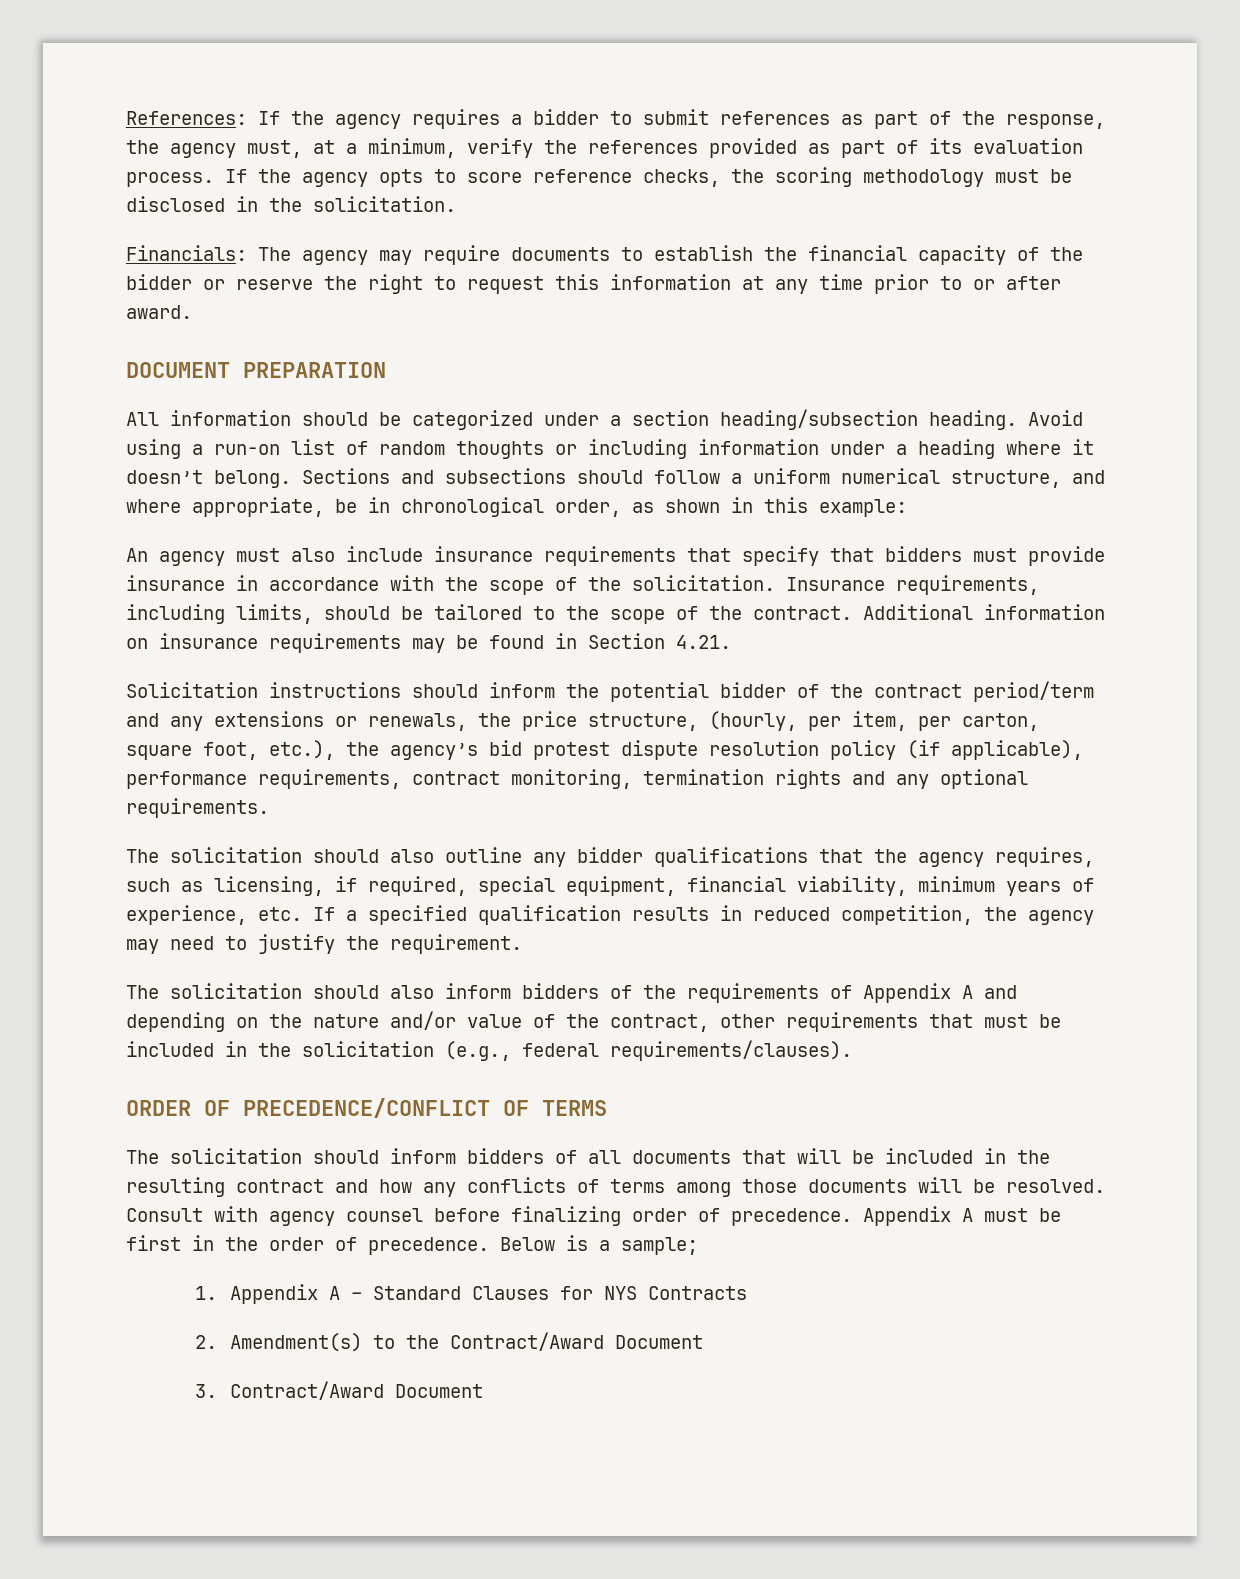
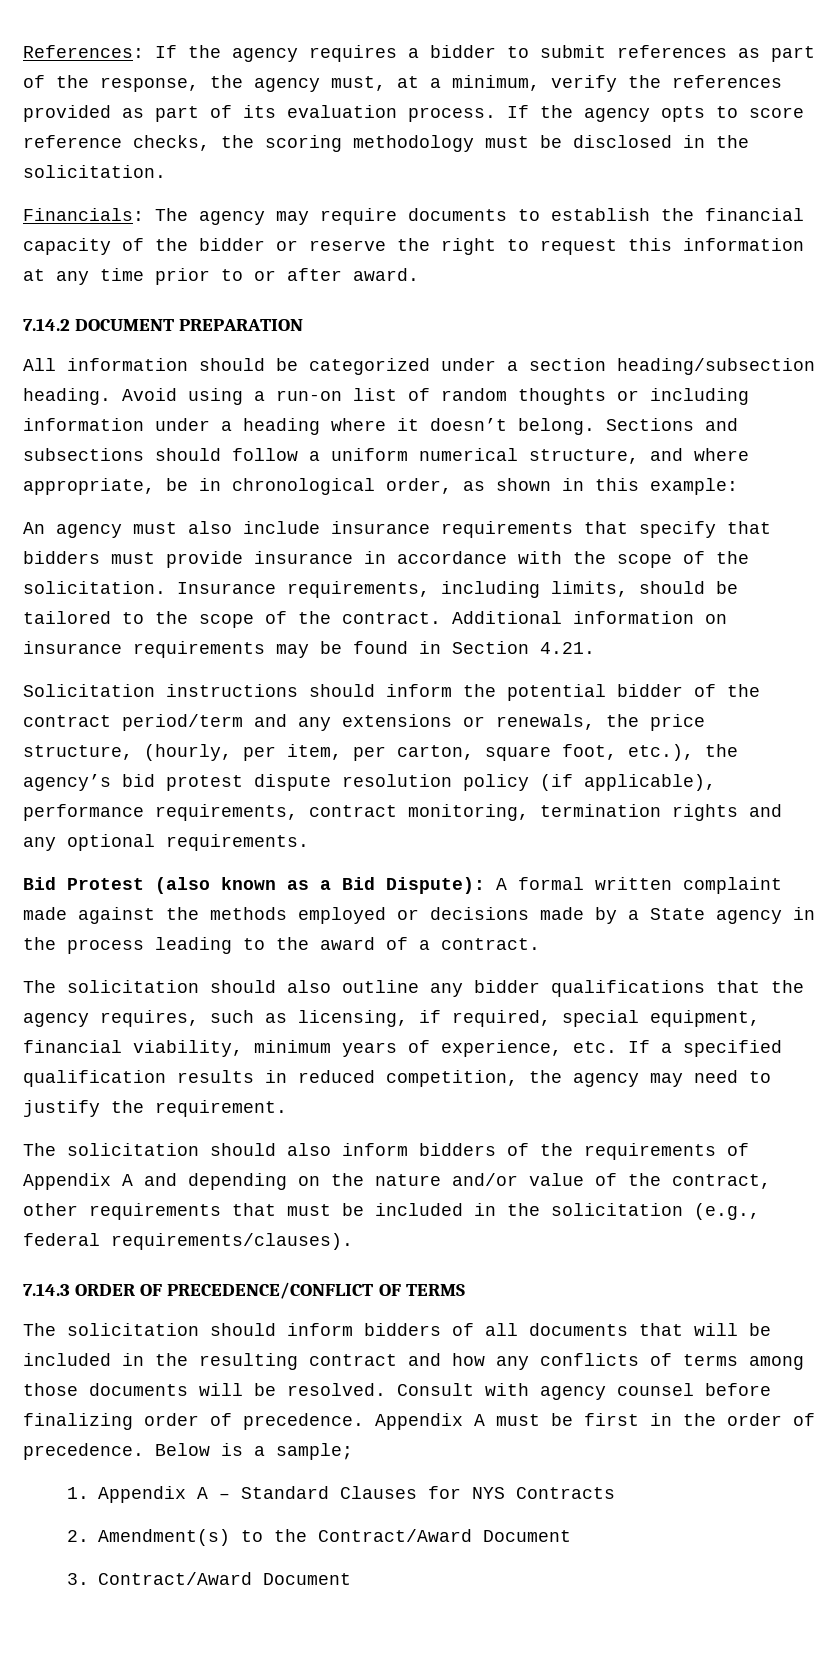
(192, 312) none -> [23,318,70,331] 7.14.2
(269, 808) none -> [23,877,782,894] [23,907,815,924] [23,937,540,954] // Bid Protest (also known as a Bid Dispute): A formal written complaint made against the methods employed or decisions made by a State agency in the process leading to the award of a contract.
(852, 1050) none -> [23,1283,70,1296] 7.14.3

